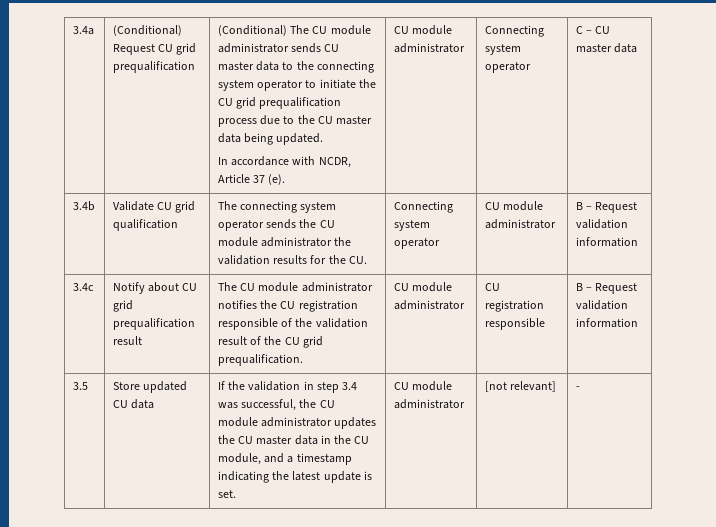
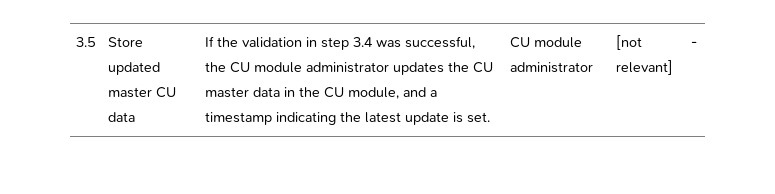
[72,26,94,35] [112,25,182,36] [112,43,197,55] [112,61,195,73] [217,25,371,36] [217,43,340,53] [217,61,374,73] [217,79,376,91] [217,97,342,109] [217,115,373,127] [217,133,324,145] [217,156,351,168] [217,174,286,185] [393,25,453,35] [393,43,465,53] [484,25,544,37] [484,44,521,55] [484,62,531,73] [575,26,611,34] [575,43,638,53] [72,201,95,211] [112,201,196,213] [112,219,178,231] [217,201,337,213] [217,219,335,231] [217,237,352,247] [217,255,367,265] [393,201,453,213] [393,220,430,231] [393,238,440,249] [484,201,544,211] [484,219,556,229] [575,202,638,213] [575,219,628,229] [575,237,638,247] [72,283,94,291] [112,282,198,294] [112,300,133,312] [112,318,195,330] [112,336,142,345] [217,282,373,292] [217,300,358,312] [217,318,368,330] [217,336,323,348] [217,354,303,366] [393,282,453,292] [393,300,465,310] [484,283,500,291] [484,300,544,312] [484,318,545,330] [575,283,638,294] [575,300,628,310] [575,318,638,328] 3.4a | (Conditional) Request CU grid prequalification | (Conditional) The CU module administrator sends CU master data to the connecting system operator to initiate the CU grid prequalification process due to the CU master data being updated. // In accordance with NCDR, Article 37 (e). | CU module administrator | Connecting system operator | C – CU master data // 3.4b | Validate CU grid qualification | The connecting system operator sends the CU module administrator the validation results for the CU. | Connecting system operator | CU module administrator | B – Request validation information // 3.4c | Notify about CU grid prequalification result | The CU module administrator notifies the CU registration responsible of the validation result of the CU grid prequalification. | CU module administrator | CU registration responsible | B – Request validation information // -> (75, 42) none
(188, 387) none -> [107,87,152,98] master

